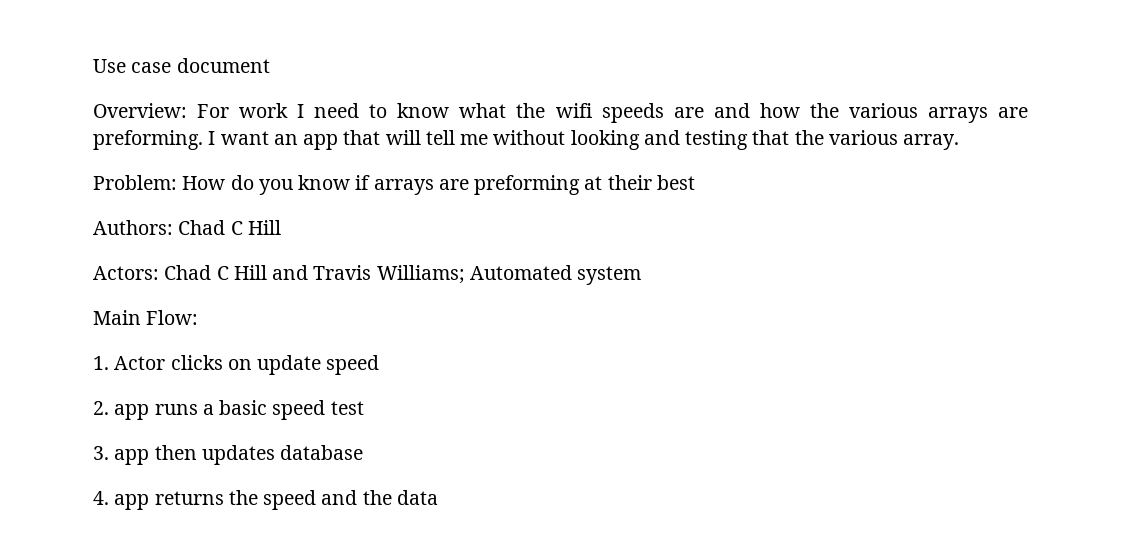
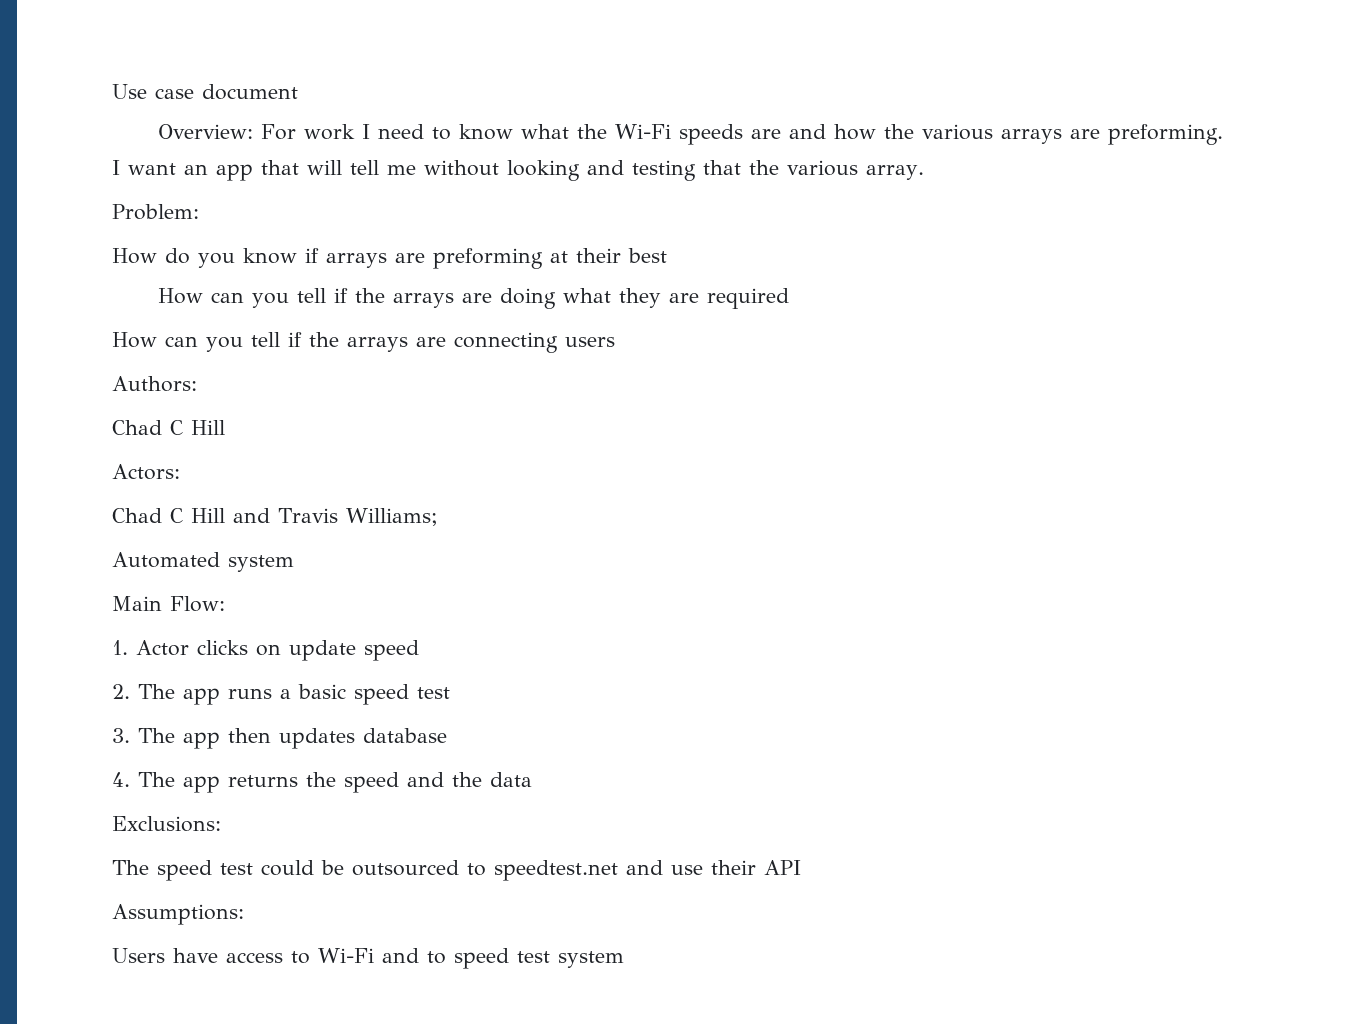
[555,103,592,118] wifi -> [614,124,671,139] Wi-Fi
(177, 182) none -> (199, 212) //
(695, 182) none -> [157,288,789,309] [112,332,615,353] // How can you tell if the arrays are doing what they are required // How can you tell if the arrays are connecting users
(173, 227) none -> (197, 384) //
(159, 273) none -> (180, 472) //
(465, 274) none -> (438, 517) //
(109, 408) none -> [138,684,175,699] The
(109, 453) none -> [138,728,175,743] The
(109, 498) none -> [138,772,175,787] The
(438, 497) none -> [112,816,221,832] [112,860,801,881] [112,904,244,925] [112,948,624,969] // Exclusions: // The speed test could be outsourced to speedtest.net and use their API // Assumptions: // Users have access to Wi-Fi and to speed test system

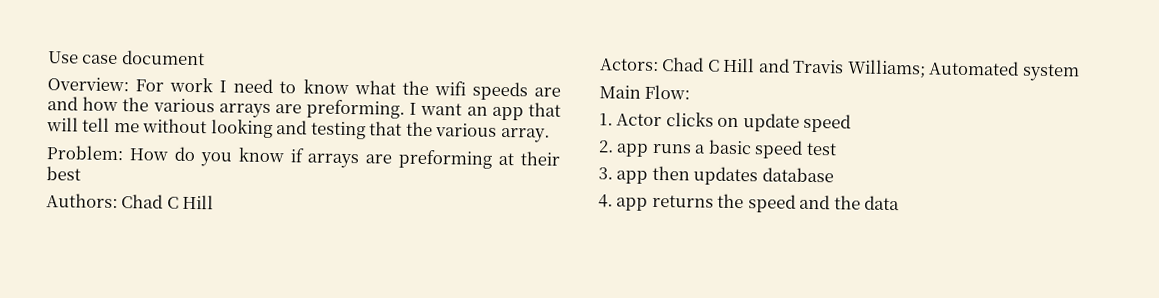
[614,124,671,139] Wi-Fi -> [433,81,466,96] wifi
(199, 212) // -> (123, 153) none
[157,288,789,309] [112,332,615,353] // How can you tell if the arrays are doing what they are required // How can you tell if the arrays are connecting users -> (81, 173) none
(197, 384) // -> (118, 201) none
(180, 472) // -> (659, 65) none
(438, 517) // -> (926, 69) none
[138,684,175,699] The -> (614, 146) none
[138,728,175,743] The -> (613, 173) none
[138,772,175,787] The -> (613, 201) none
[112,816,221,832] [112,860,801,881] [112,904,244,925] [112,948,624,969] // Exclusions: // The speed test could be outsourced to speedtest.net and use their API // Assumptions: // Users have access to Wi-Fi and to speed test system -> (901, 203) none

